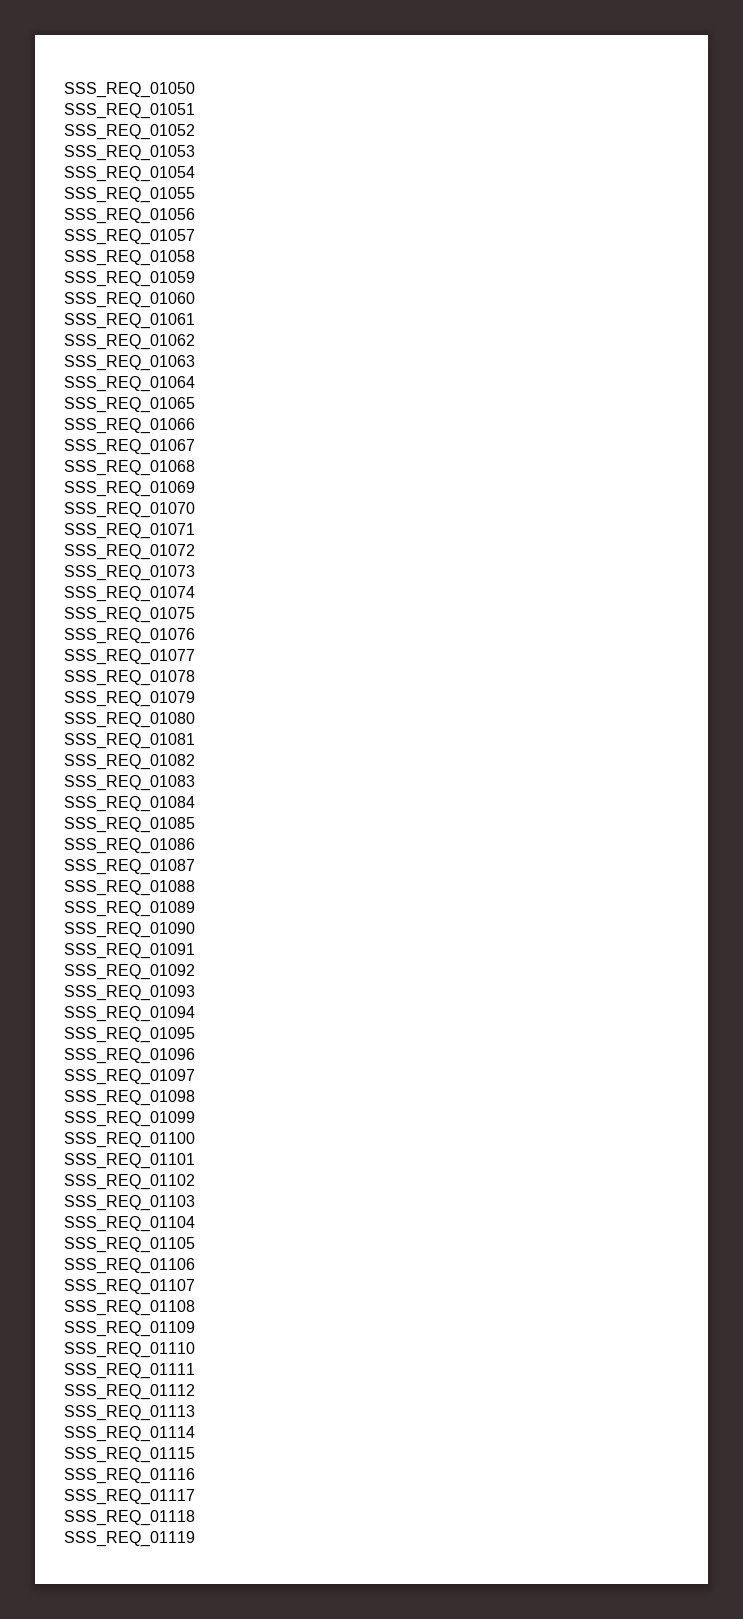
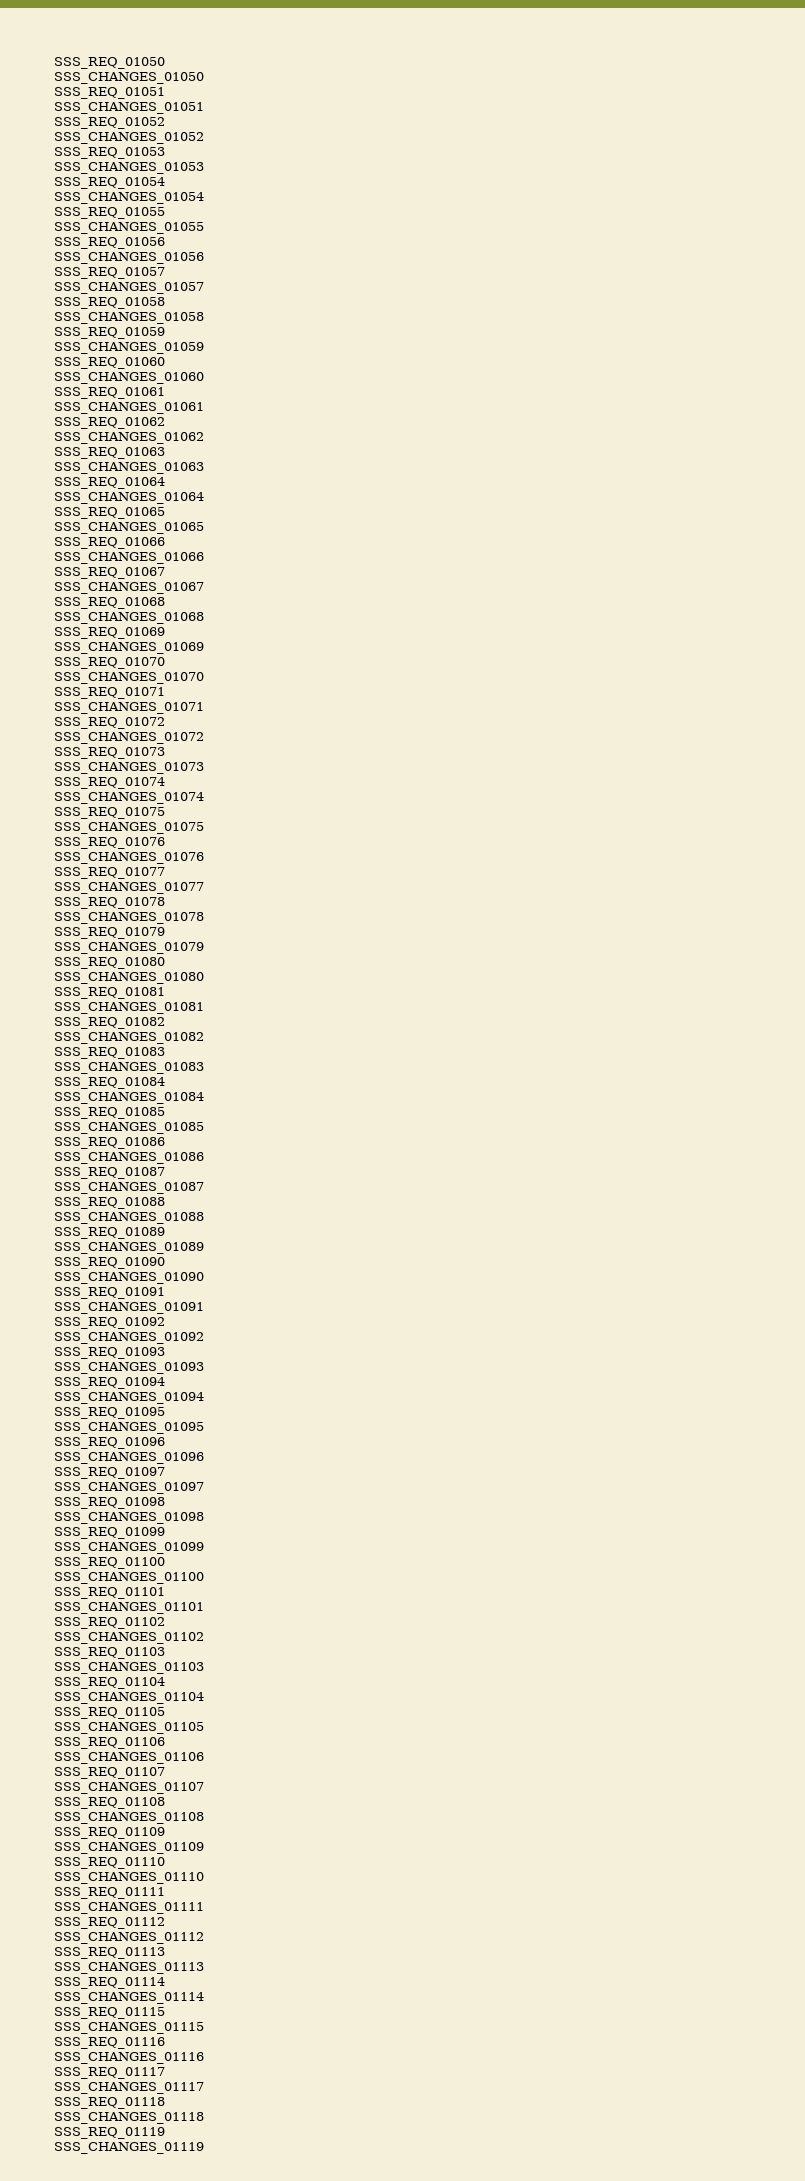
(195, 90) none -> [54,72,204,84] // SSS_CHANGES_01050
(195, 111) none -> [54,102,204,114] // SSS_CHANGES_01051
(195, 132) none -> [54,132,204,144] // SSS_CHANGES_01052
(195, 153) none -> [54,162,204,174] // SSS_CHANGES_01053
(195, 174) none -> [54,192,204,204] // SSS_CHANGES_01054
(195, 195) none -> [54,222,204,234] // SSS_CHANGES_01055
(195, 216) none -> [54,252,204,264] // SSS_CHANGES_01056
(195, 237) none -> [54,282,204,294] // SSS_CHANGES_01057
(195, 258) none -> [54,312,204,324] // SSS_CHANGES_01058
(195, 279) none -> [54,342,204,354] // SSS_CHANGES_01059
(195, 300) none -> [54,372,204,384] // SSS_CHANGES_01060
(195, 321) none -> [54,402,204,414] // SSS_CHANGES_01061
(195, 342) none -> [54,432,204,444] // SSS_CHANGES_01062
(195, 363) none -> [54,462,204,474] // SSS_CHANGES_01063
(195, 384) none -> [54,492,204,504] // SSS_CHANGES_01064
(195, 405) none -> [54,522,204,534] // SSS_CHANGES_01065
(195, 426) none -> [54,552,204,564] // SSS_CHANGES_01066
(195, 447) none -> [54,582,204,594] // SSS_CHANGES_01067
(195, 468) none -> [54,612,204,624] // SSS_CHANGES_01068
(195, 489) none -> [54,642,204,654] // SSS_CHANGES_01069
(195, 510) none -> [54,672,204,684] // SSS_CHANGES_01070
(195, 531) none -> [54,702,204,714] // SSS_CHANGES_01071
(195, 552) none -> [54,732,204,744] // SSS_CHANGES_01072
(195, 573) none -> [54,762,204,774] // SSS_CHANGES_01073
(195, 594) none -> [54,792,204,804] // SSS_CHANGES_01074
(195, 615) none -> [54,822,204,834] // SSS_CHANGES_01075
(195, 636) none -> [54,852,204,864] // SSS_CHANGES_01076
(195, 657) none -> [54,882,204,894] // SSS_CHANGES_01077
(195, 678) none -> [54,912,204,924] // SSS_CHANGES_01078
(195, 699) none -> [54,942,204,954] // SSS_CHANGES_01079
(195, 720) none -> [54,972,204,984] // SSS_CHANGES_01080
(195, 741) none -> [54,1002,204,1014] // SSS_CHANGES_01081
(195, 762) none -> [54,1032,204,1044] // SSS_CHANGES_01082
(195, 783) none -> [54,1062,204,1074] // SSS_CHANGES_01083
(195, 804) none -> [54,1092,204,1104] // SSS_CHANGES_01084
(195, 825) none -> [54,1122,204,1134] // SSS_CHANGES_01085
(195, 846) none -> [54,1152,204,1164] // SSS_CHANGES_01086
(195, 867) none -> [54,1182,204,1194] // SSS_CHANGES_01087
(195, 888) none -> [54,1212,204,1224] // SSS_CHANGES_01088
(195, 909) none -> [54,1242,204,1254] // SSS_CHANGES_01089
(195, 930) none -> [54,1272,204,1284] // SSS_CHANGES_01090
(195, 951) none -> [54,1302,204,1314] // SSS_CHANGES_01091
(195, 972) none -> [54,1332,204,1344] // SSS_CHANGES_01092
(195, 993) none -> [54,1362,204,1374] // SSS_CHANGES_01093
(195, 1014) none -> [54,1392,204,1404] // SSS_CHANGES_01094
(195, 1035) none -> [54,1422,204,1434] // SSS_CHANGES_01095
(195, 1056) none -> [54,1452,204,1464] // SSS_CHANGES_01096
(195, 1077) none -> [54,1482,204,1494] // SSS_CHANGES_01097
(195, 1098) none -> [54,1512,204,1524] // SSS_CHANGES_01098
(195, 1119) none -> [54,1542,204,1554] // SSS_CHANGES_01099
(195, 1140) none -> [54,1572,204,1584] // SSS_CHANGES_01100
(195, 1161) none -> [54,1602,204,1614] // SSS_CHANGES_01101
(195, 1182) none -> [54,1632,204,1644] // SSS_CHANGES_01102
(195, 1203) none -> [54,1662,204,1674] // SSS_CHANGES_01103
(195, 1224) none -> [54,1692,204,1704] // SSS_CHANGES_01104
(195, 1245) none -> [54,1722,204,1734] // SSS_CHANGES_01105
(195, 1266) none -> [54,1752,204,1764] // SSS_CHANGES_01106
(195, 1287) none -> [54,1782,204,1794] // SSS_CHANGES_01107
(195, 1308) none -> [54,1812,204,1824] // SSS_CHANGES_01108
(195, 1329) none -> [54,1842,204,1854] // SSS_CHANGES_01109
(195, 1350) none -> [54,1872,204,1884] // SSS_CHANGES_01110
(195, 1371) none -> [54,1902,204,1914] // SSS_CHANGES_01111
(195, 1392) none -> [54,1932,204,1944] // SSS_CHANGES_01112
(195, 1413) none -> [54,1962,204,1974] // SSS_CHANGES_01113
(195, 1434) none -> [54,1992,204,2004] // SSS_CHANGES_01114
(195, 1455) none -> [54,2022,204,2034] // SSS_CHANGES_01115
(195, 1476) none -> [54,2052,204,2064] // SSS_CHANGES_01116
(195, 1497) none -> [54,2082,204,2094] // SSS_CHANGES_01117
(195, 1518) none -> [54,2112,204,2124] // SSS_CHANGES_01118
(195, 1539) none -> [54,2142,204,2154] // SSS_CHANGES_01119

